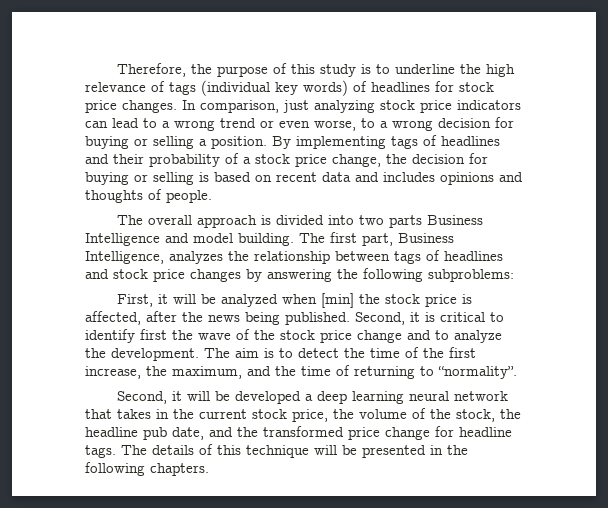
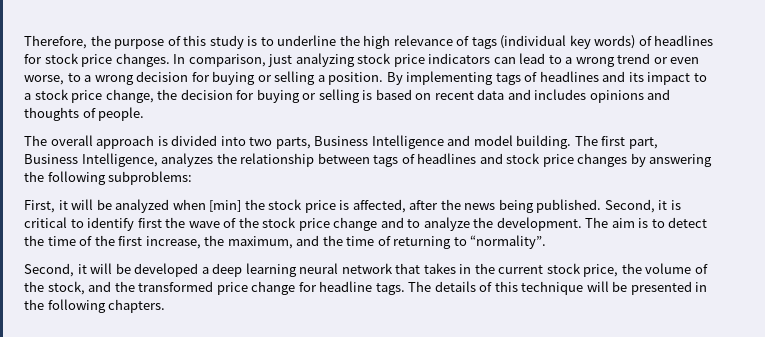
[113,153,239,167] their probability of -> [628,72,707,85] its impact to
[389,215,423,228] parts -> [275,137,311,149] parts,
[500,409,521,419] [85,427,204,440] the headline pub date, -> (85, 288) none

